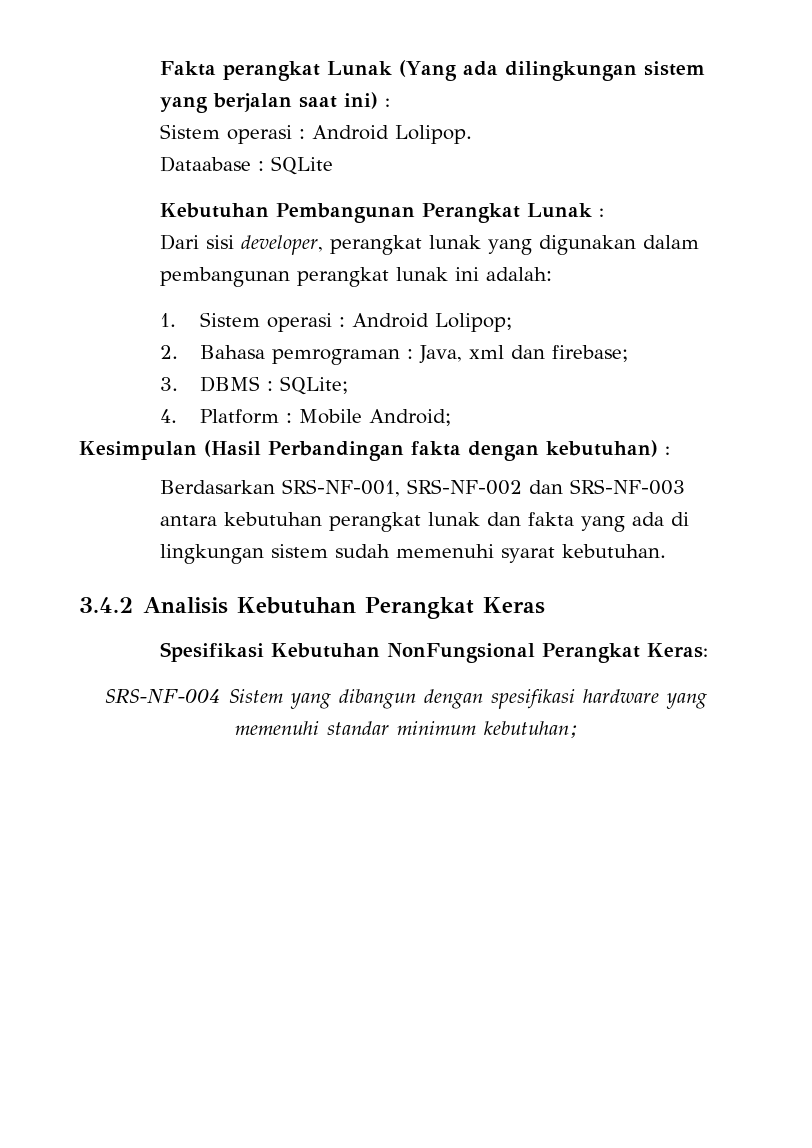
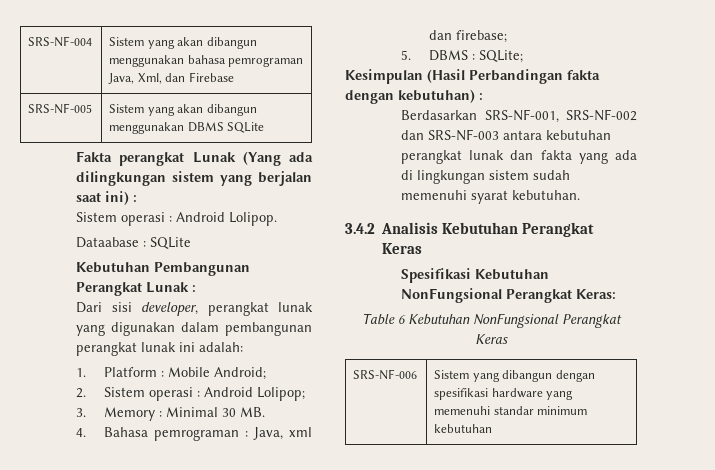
(159, 68) none -> [28,36,93,47] [109,37,257,49] [109,55,304,67] [108,72,234,84] [28,103,93,114] [109,104,257,116] [109,122,265,134] SRS-NF-004 | Sistem yang akan dibangun menggunakan bahasa pemrograman Java, Xml, dan Firebase // SRS-NF-005 | Sistem yang akan dibangun menggunakan DBMS SQLite //
(176, 320) none -> [104,367,267,380] [76,388,87,398] Platform : Mobile Android; // 2.
[159,345,178,359] 2. -> [76,407,266,421] [76,428,87,437] 3. Memory : Minimal 30 MB. // 4.
[159,377,178,391] 3. -> [401,50,412,60] 5.
[159,409,452,426] // 4. Platform : Mobile Android; -> (524, 56) none
[105,689,221,704] SRS-NF-004 -> [362,313,622,328] [475,334,508,344] [353,369,418,380] Table 6 Kebutuhan NonFungsional Perangkat Keras // SRS-NF-006 |
[483,721,578,738] kebutuhan; -> [434,424,493,433] kebutuhan

